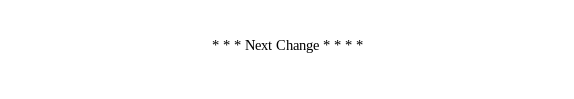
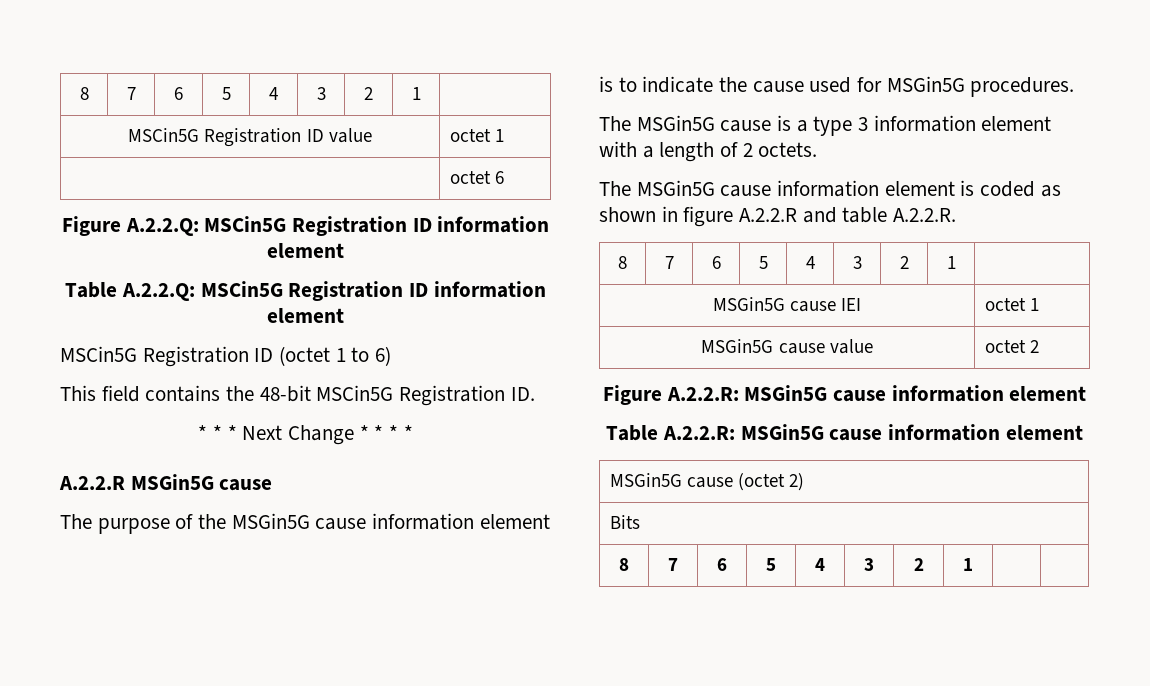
(211, 45) none -> [79,87,89,100] [126,87,136,100] [174,87,183,100] [221,87,231,100] [269,87,278,100] [316,87,326,100] [364,87,373,100] [411,87,421,100] [128,128,372,147] [449,129,505,142] [449,171,505,184] [61,216,550,236] [267,243,344,258] [65,281,546,301] [267,308,344,323] [60,346,392,367] [60,385,535,406] 8 | 7 | 6 | 5 | 4 | 3 | 2 | 1 | // MSCin5G Registration ID value | octet 1 // | octet 6 // Figure A.2.2.Q: MSCin5G Registration ID information element // Table A.2.2.Q: MSCin5G Registration ID information element // MSCin5G Registration ID (octet 1 to 6) // This field contains the 48-bit MSCin5G Registration ID. //
(363, 45) none -> [59,474,273,491] [60,513,550,534] [599,76,1075,97] [599,115,1052,136] [599,141,818,162] [599,180,1061,197] [599,206,957,227] [618,256,627,269] [664,256,674,269] [711,256,721,269] [758,256,768,269] [805,256,815,269] [852,256,862,269] [899,256,909,269] [946,256,956,269] [712,297,862,312] [984,298,1040,311] [701,339,873,354] [984,340,1040,353] [602,385,1087,405] [606,424,1083,441] [609,473,805,491] [609,515,640,529] [619,558,629,571] [668,558,678,571] [717,558,727,571] [766,558,776,571] [815,558,825,571] [864,558,874,571] [913,558,924,571] [963,558,973,571] // A.2.2.R MSGin5G cause // The purpose of the MSGin5G cause information element is to indicate the cause used for MSGin5G procedures. // The MSGin5G cause is a type 3 information element with a length of 2 octets. // The MSGin5G cause information element is coded as shown in figure A.2.2.R and table A.2.2.R. // 8 | 7 | 6 | 5 | 4 | 3 | 2 | 1 | // MSGin5G cause IEI | octet 1 // MSGin5G cause value | octet 2 // Figure A.2.2.R: MSGin5G cause information element // Table A.2.2.R: MSGin5G cause information element // MSGin5G cause (octet 2) // Bits // 8 | 7 | 6 | 5 | 4 | 3 | 2 | 1 | |

